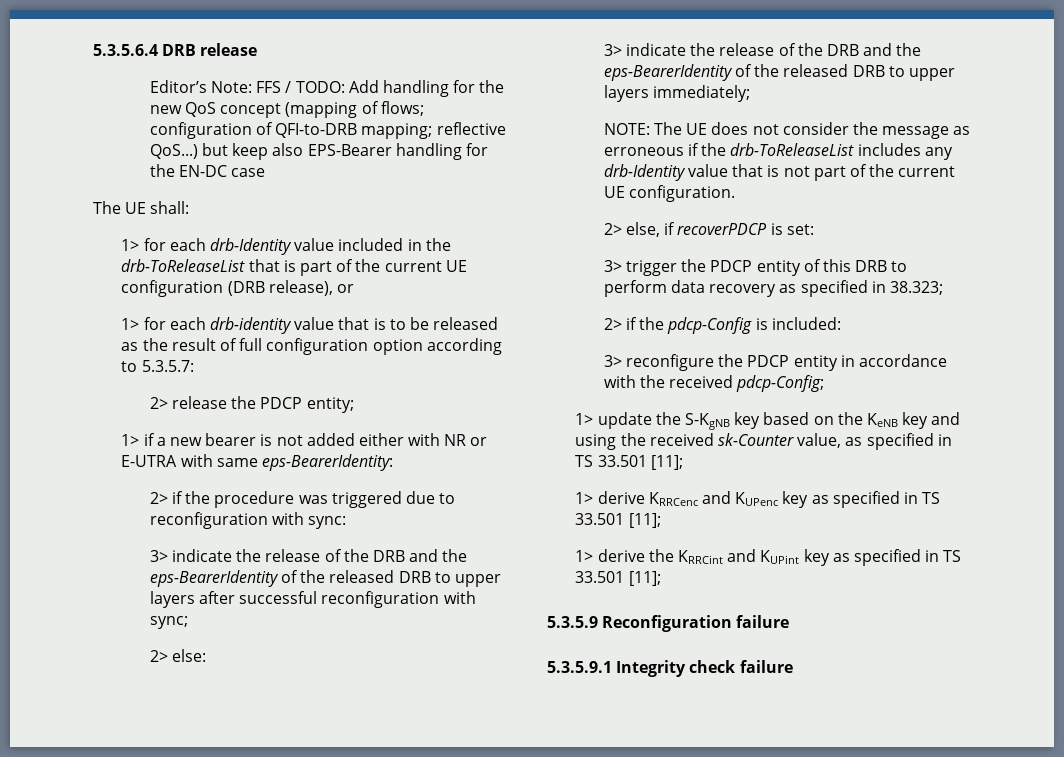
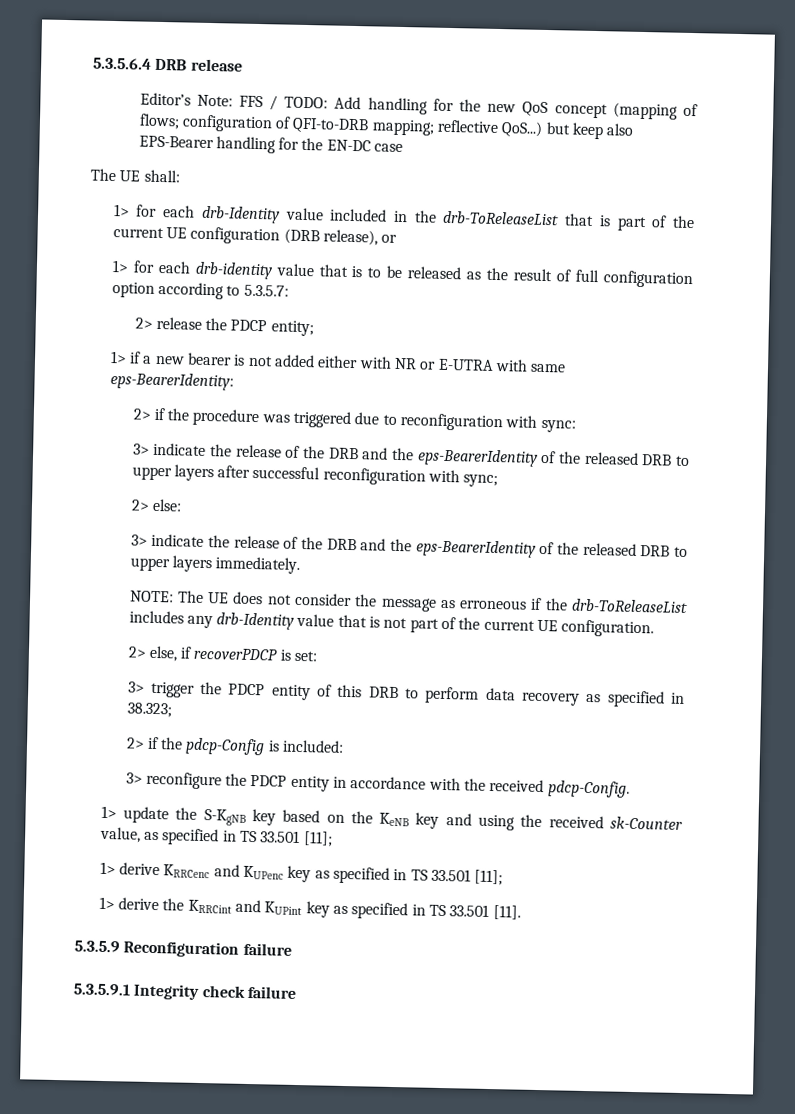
[653,85,751,102] immediately; -> [215,556,301,574] immediately.
[736,375,825,392] pdcp-Config; -> [547,780,630,798] pdcp-Config.
[628,571,661,586] [11]; -> [492,905,521,920] [11].

